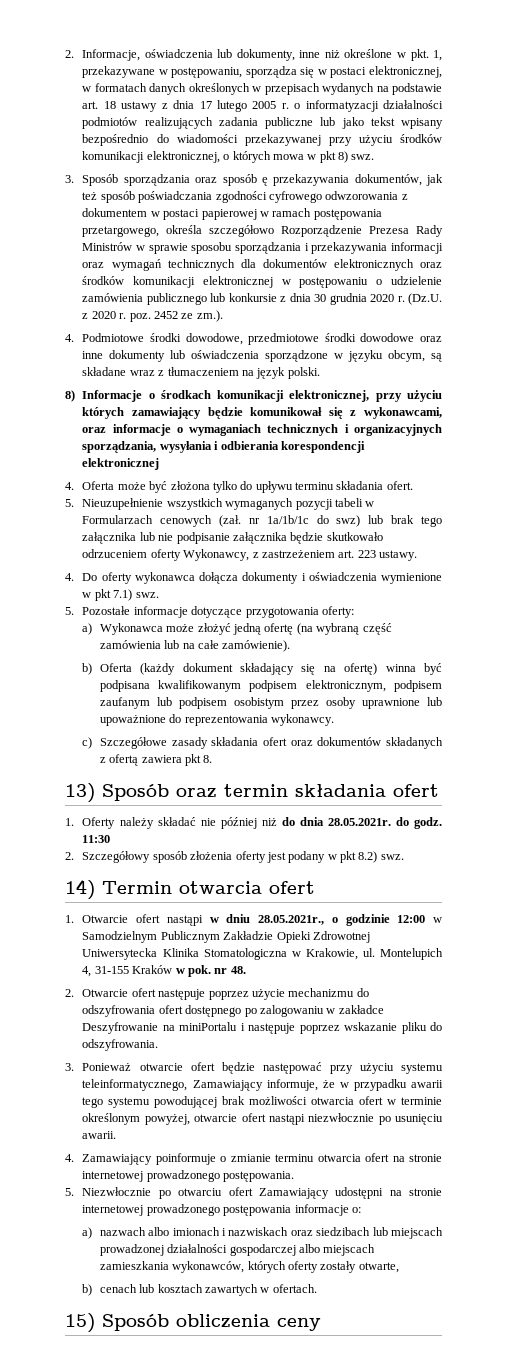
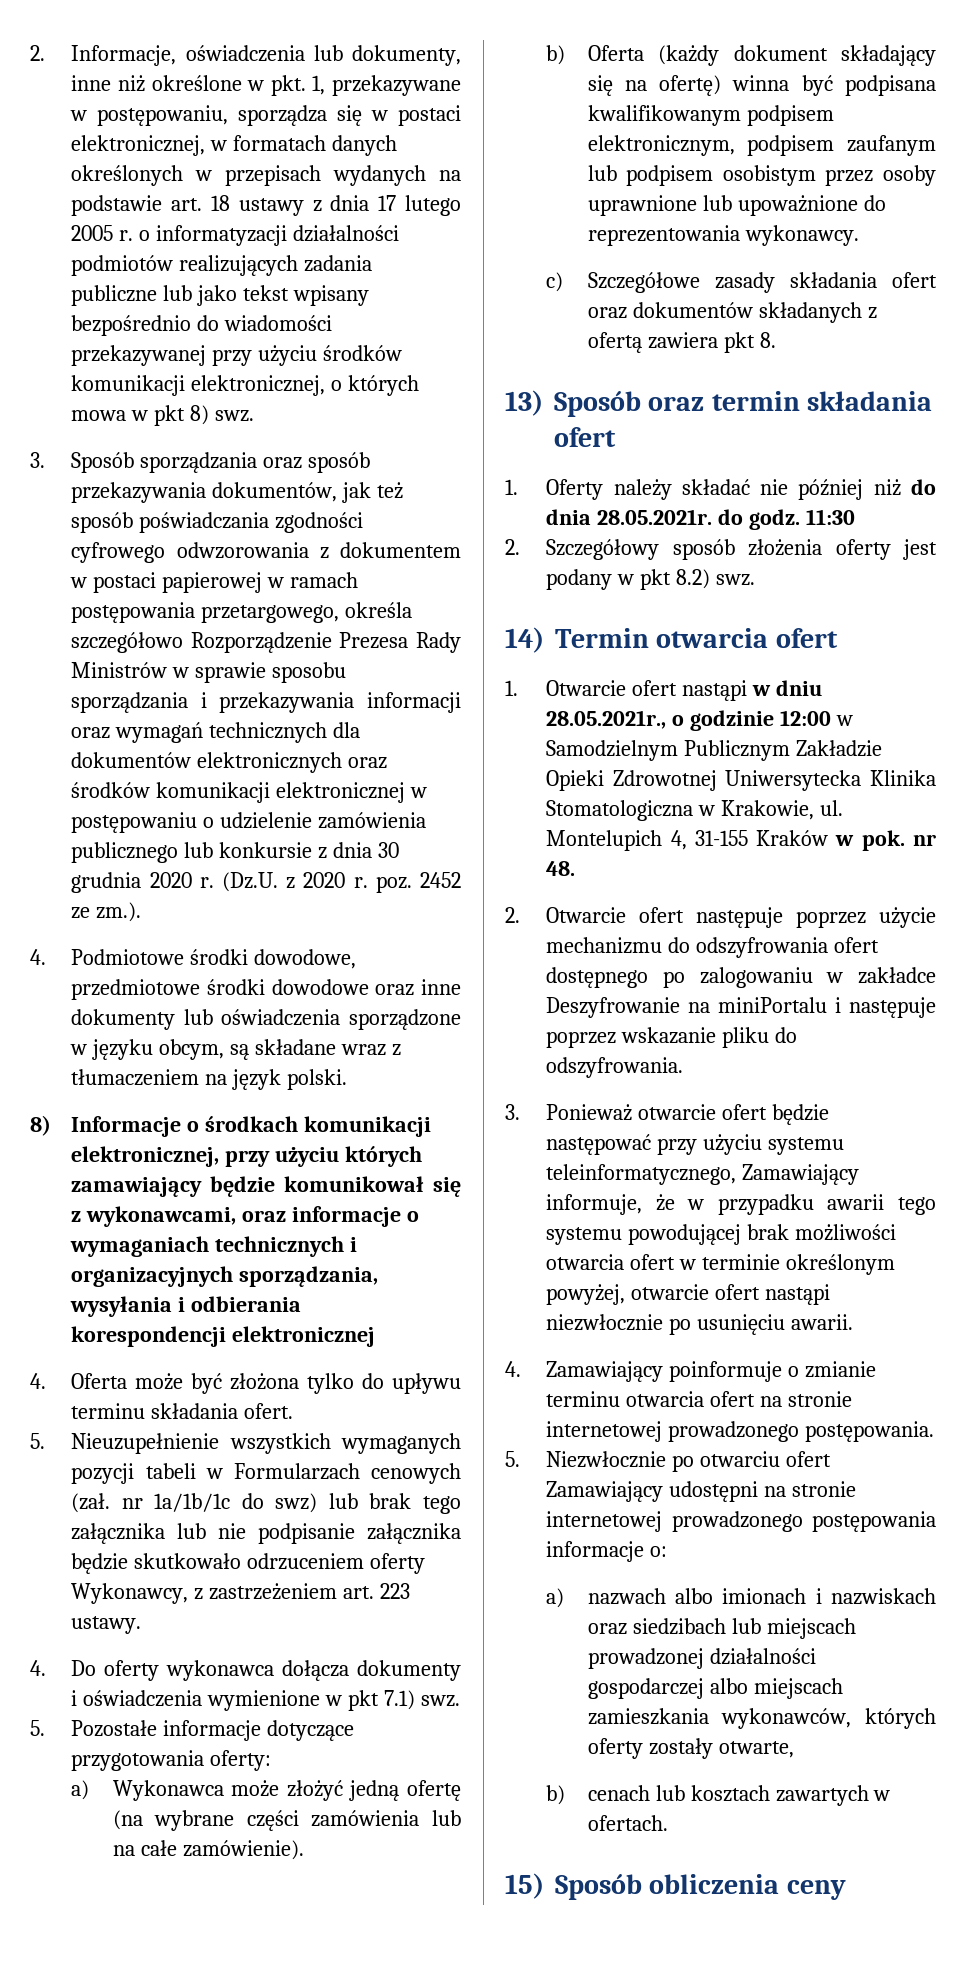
[261,177,268,186] ę -> (371, 462) none
[316,623,392,635] wybraną część -> [154,1810,299,1831] wybrane części

